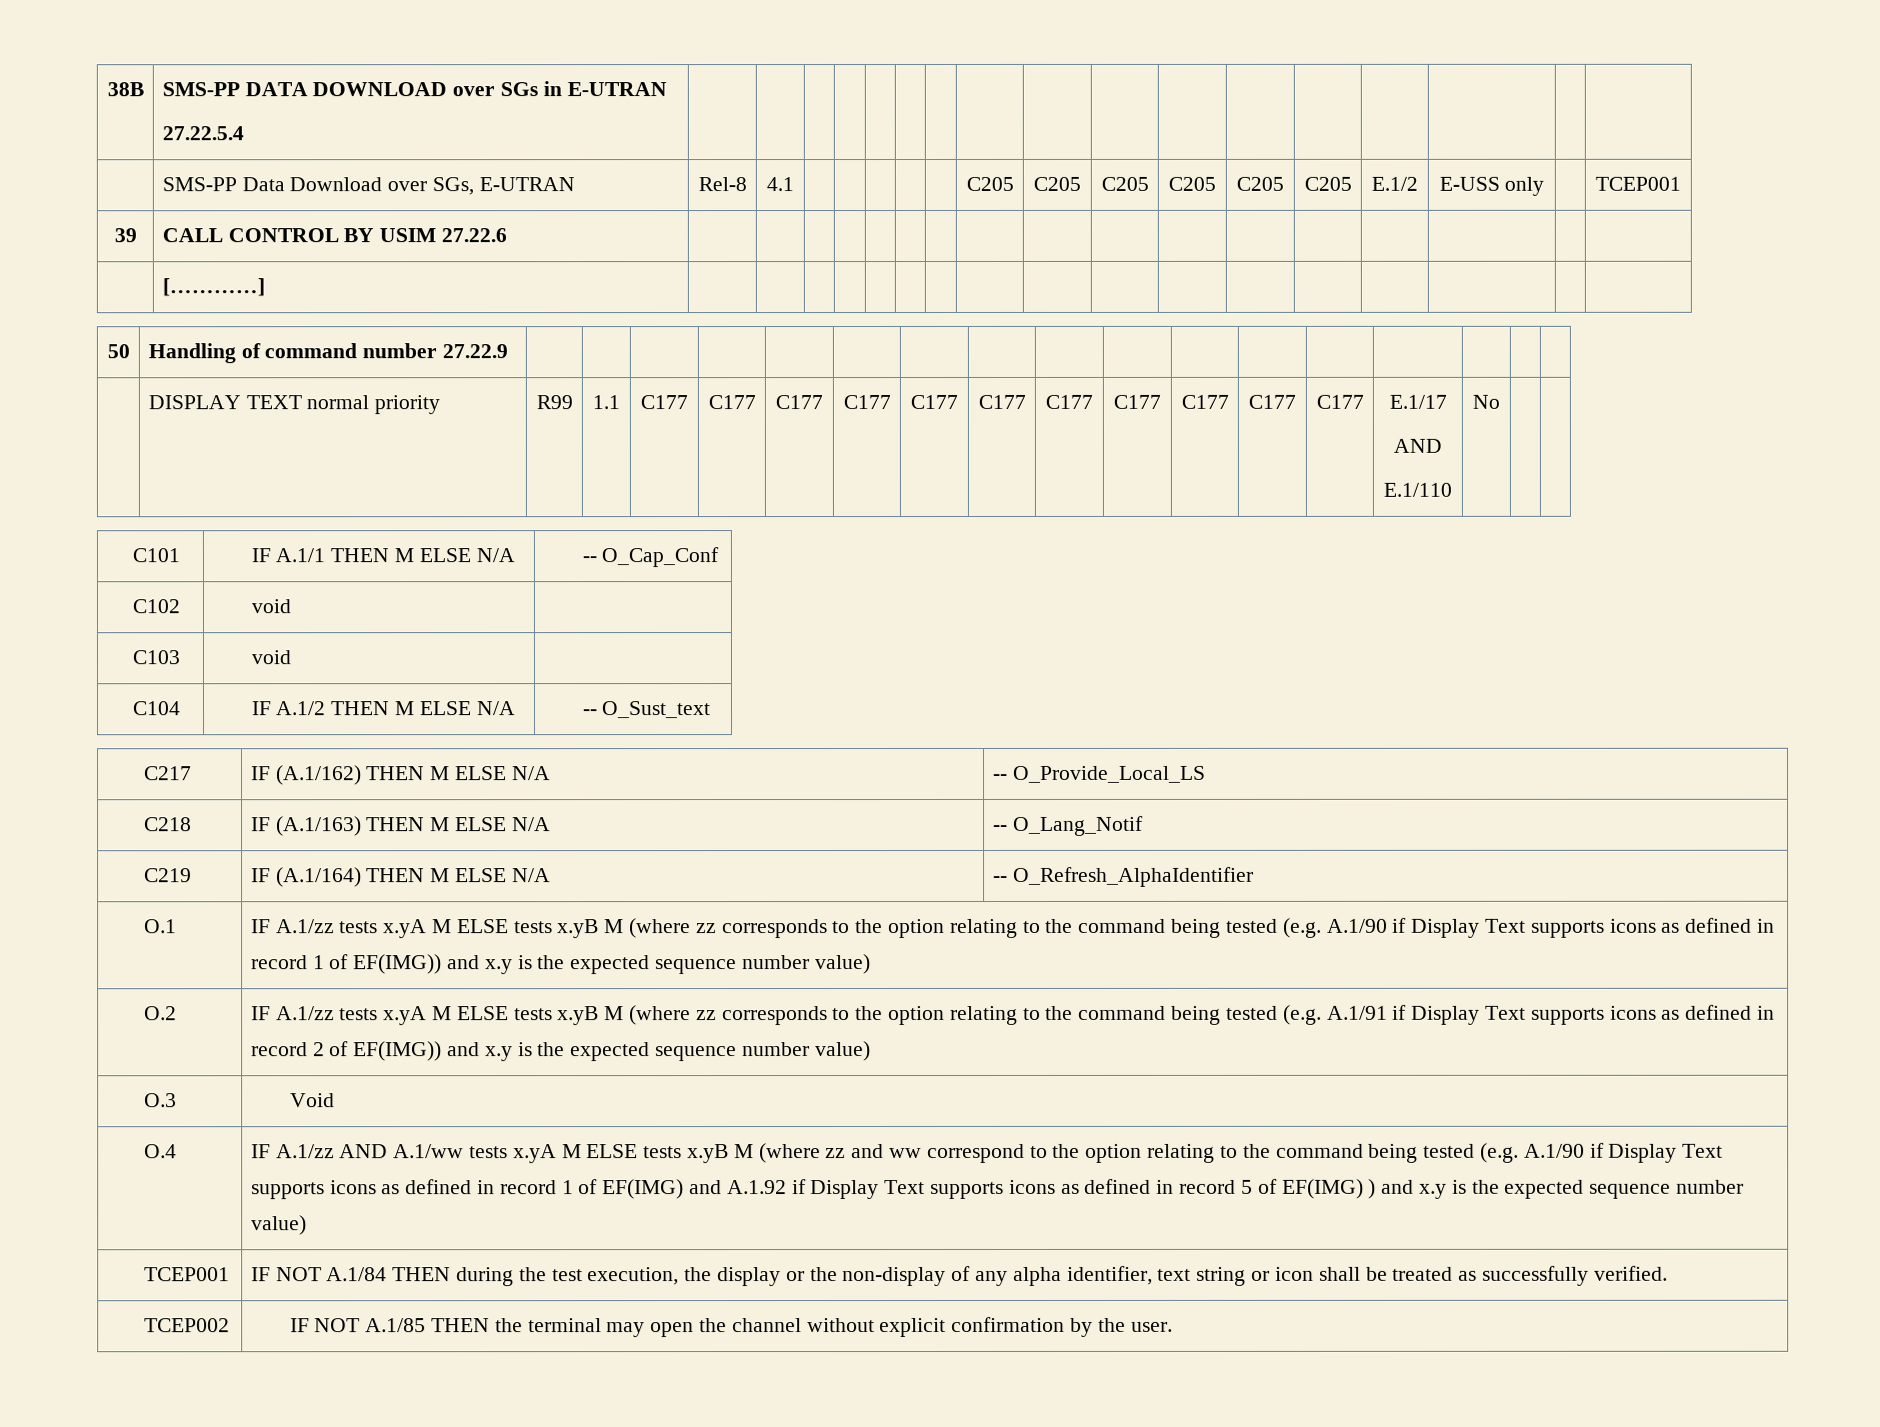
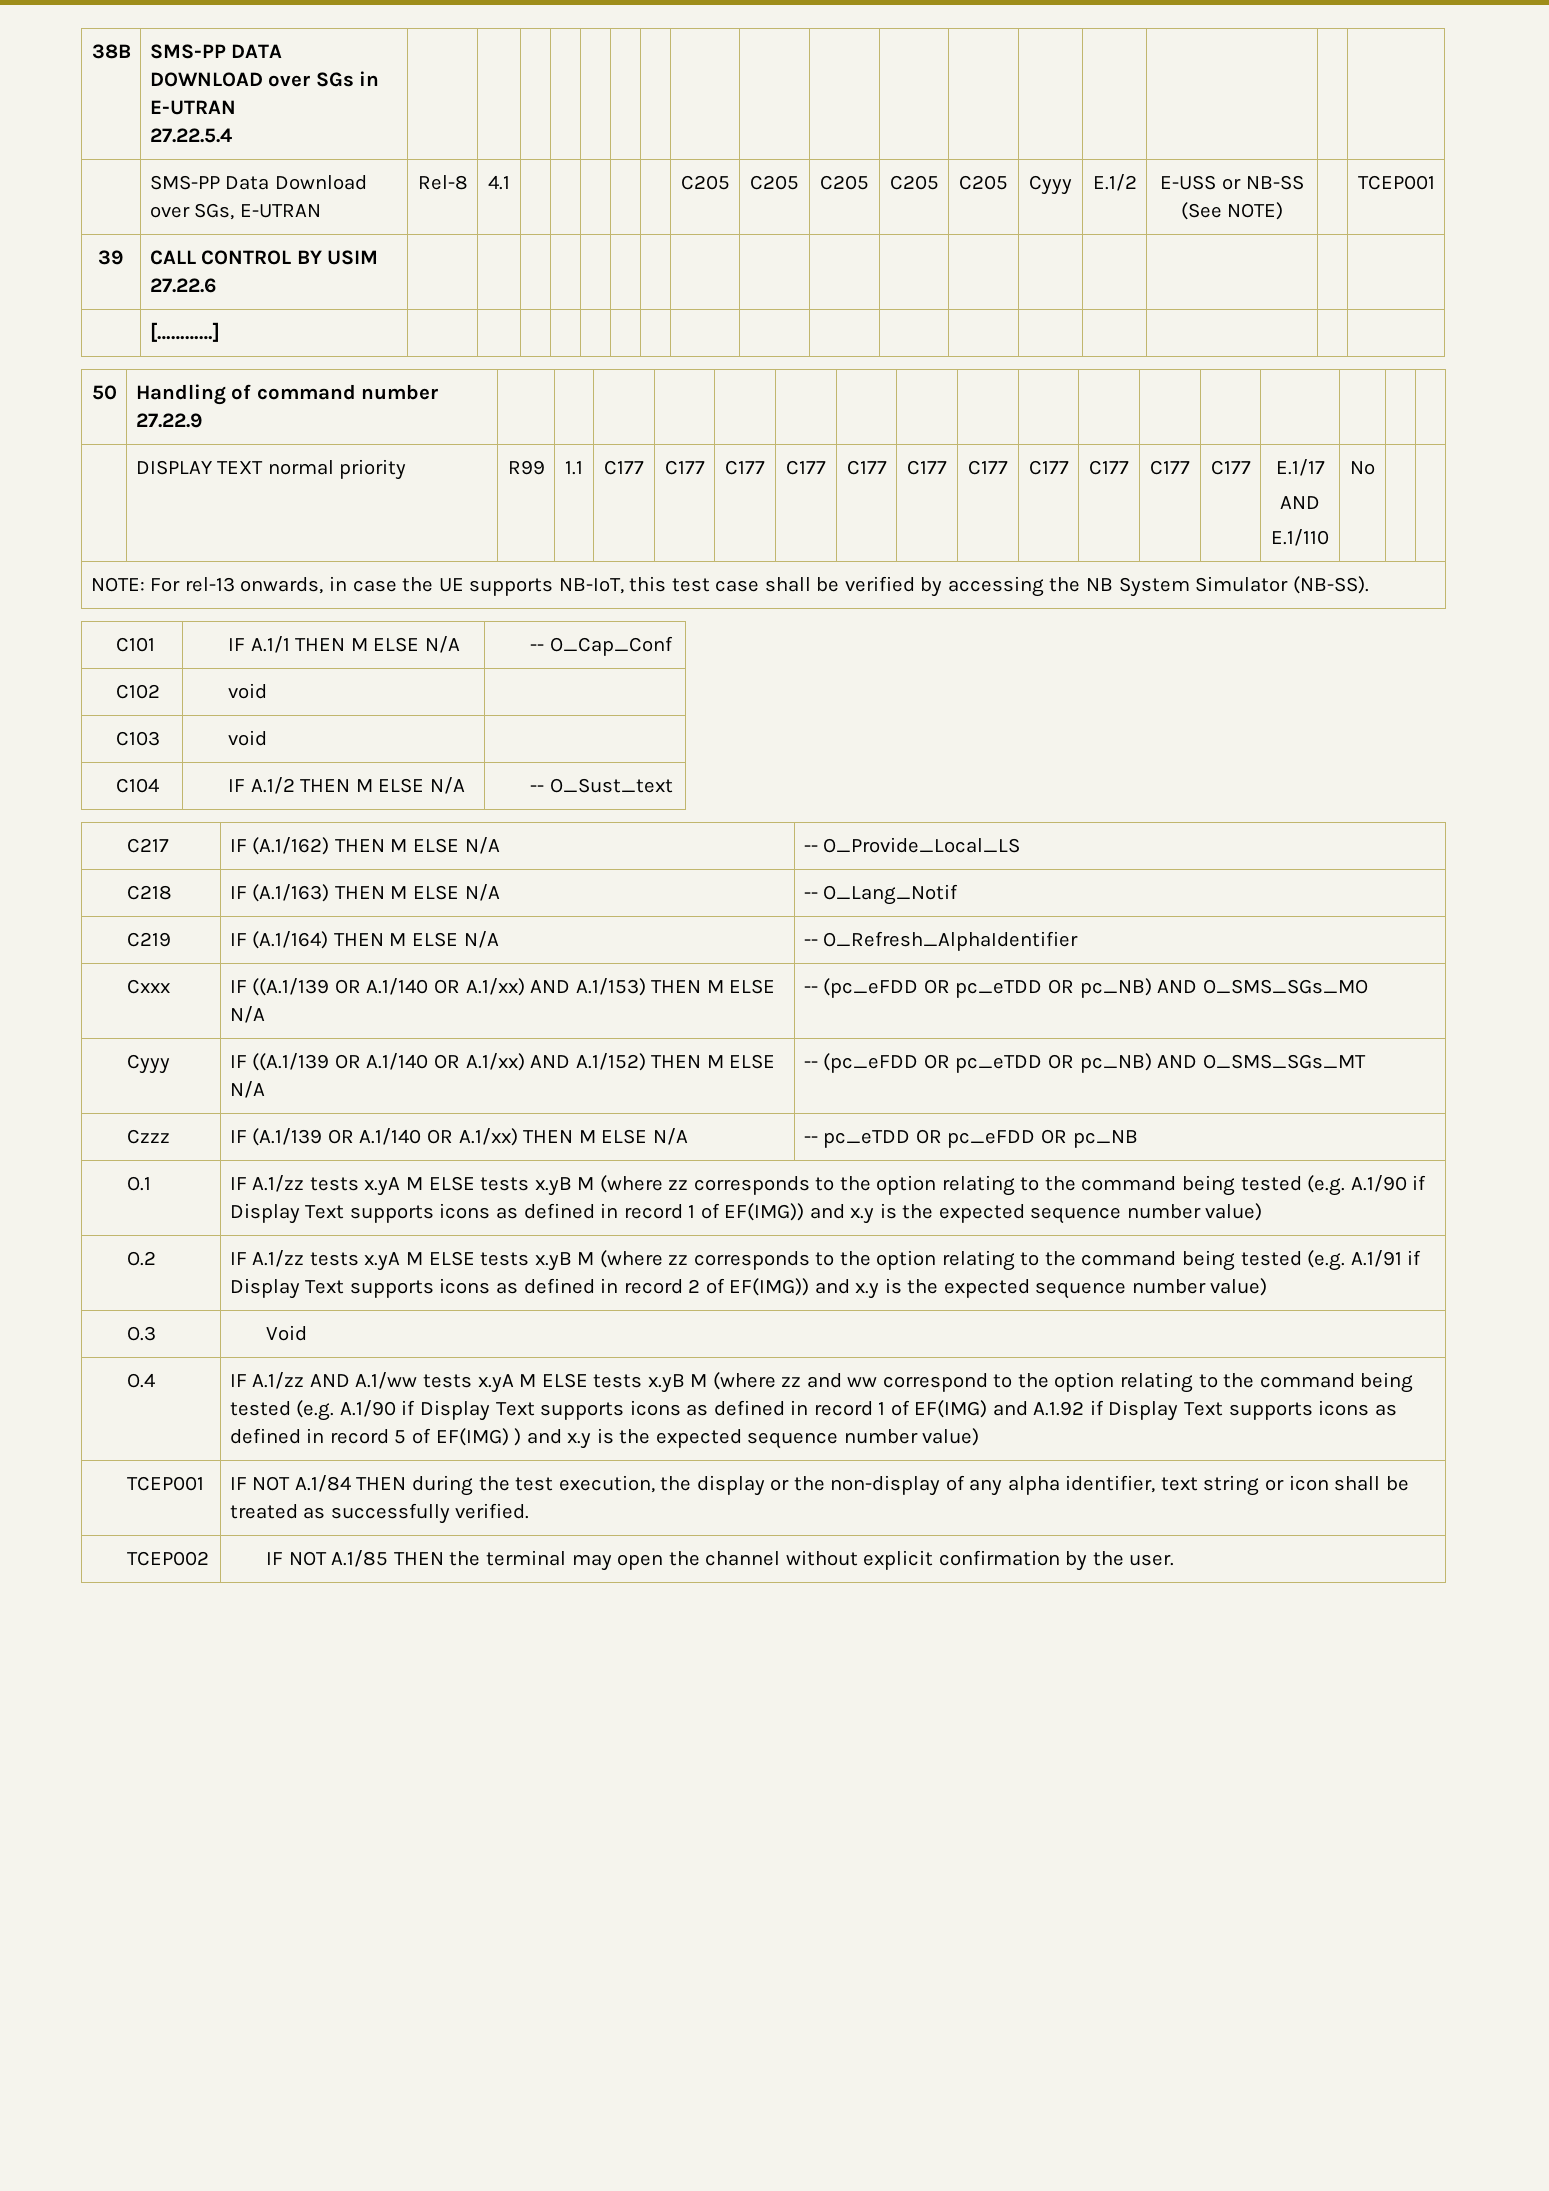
[1303,176,1352,191] C205 -> [1029,175,1072,195] Cyyy
[1504,176,1545,196] only -> [1222,175,1304,190] [1180,202,1284,220] or NB-SS (See NOTE)
(1500, 401) none -> [90,576,1369,597] // NOTE: For rel-13 onwards, in case the UE supports NB-IoT, this test case shall be verified by accessing the NB System Simulator (NB-SS).
(1254, 876) none -> [126,979,170,994] [229,978,776,996] [229,1006,265,1023] [803,978,1368,998] [126,1054,170,1074] [229,1053,776,1071] [229,1081,265,1098] [803,1053,1366,1073] [126,1129,170,1144] [229,1128,688,1146] [803,1129,1138,1148] // Cxxx | IF ((A.1/139 OR A.1/140 OR A.1/xx) AND A.1/153) THEN M ELSE N/A | -- (pc_eFDD OR pc_eTDD OR pc_NB) AND O_SMS_SGs_MO // Cyyy | IF ((A.1/139 OR A.1/140 OR A.1/xx) AND A.1/152) THEN M ELSE N/A | -- (pc_eFDD OR pc_eTDD OR pc_NB) AND O_SMS_SGs_MT // Czzz | IF (A.1/139 OR A.1/140 OR A.1/xx) THEN M ELSE N/A | -- pc_eTDD OR pc_eFDD OR pc_NB

